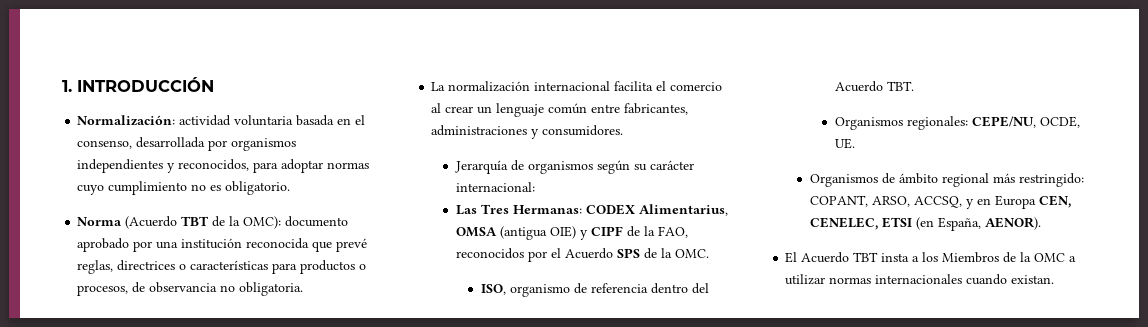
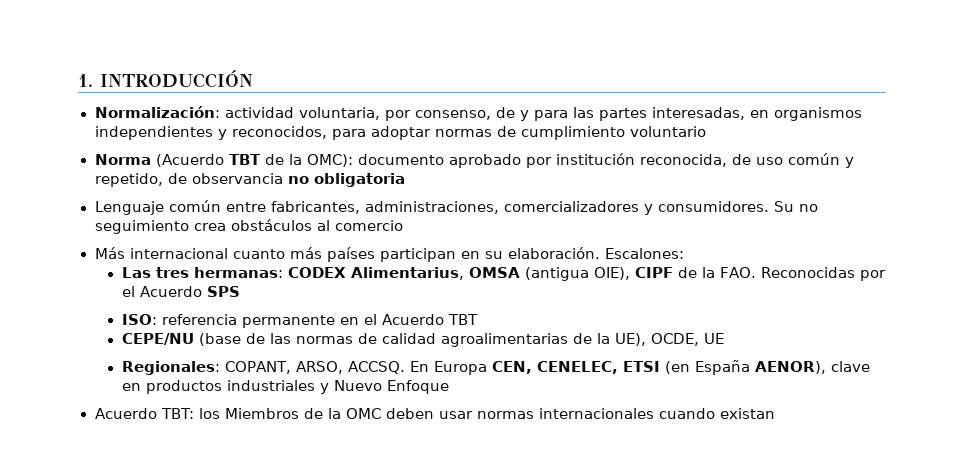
[234,115,366,126] [77,137,228,151] voluntaria basada en el consenso, desarrollada por -> [298,107,769,121] voluntaria, por consenso, de y para las partes interesadas, en
[77,181,291,195] cuyo cumplimiento no es obligatorio. -> [496,126,706,140] de cumplimiento voluntario
[156,238,368,252] [77,260,367,274] [77,282,304,296] [431,81,723,92] [431,103,545,117] una institución reconocida que prevé reglas, directrices o características para productos o procesos, de observancia no obligatoria. // La normalización internacional facilita el comercio al crear un lenguaje -> [555,153,854,168] [94,173,405,187] [94,201,164,215] institución reconocida, de uso común y repetido, de observancia no obligatoria // Lenguaje
[431,125,528,136] administraciones -> [364,201,639,214] administraciones, comercializadores
[455,160,695,174] [456,182,536,192] // Jerarquía de organismos según su carácter internacional: -> [773,201,818,212] [94,219,403,234] [94,247,684,262] Su no seguimiento crea obstáculos al comercio // Más internacional cuanto más países participan en su elaboración. Escalones:
[481,204,583,214] Tres Hermanas: -> [155,267,283,278] tres hermanas:
[550,226,589,240] OIE) y -> [593,267,630,280] OIE),
[658,226,689,238] [456,248,525,259] FAO, reconocidos -> [719,267,855,278] FAO. Reconocidas
[644,248,710,259] [480,283,709,297] [834,81,914,92] [834,116,1080,130] [834,138,855,149] [810,173,1085,187] [810,195,992,209] de la OMC. // ISO, organismo de referencia dentro del Acuerdo TBT. // Organismos regionales: CEPE/NU, OCDE, UE. // Organismos de ámbito regional más restringido: COPANT, ARSO, ACCSQ, y en -> [121,314,478,328] [121,333,724,347] [121,361,429,375] // ISO: referencia permanente en el Acuerdo TBT // CEPE/NU (base de las normas de calidad agroalimentarias de la UE), OCDE, UE // Regionales: COPANT, ARSO, ACCSQ. En
[938,217,1042,231] [785,252,920,263] España, AENOR). // El Acuerdo TBT insta a -> [694,360,870,375] [121,380,449,394] [94,408,195,419] España AENOR), clave en productos industriales y Nuevo Enfoque // Acuerdo TBT:
[1069,256,1077,262] [785,274,826,285] a utilizar -> [386,408,474,419] deben usar
[1011,275,1055,284] existan. -> [720,408,776,419] existan

